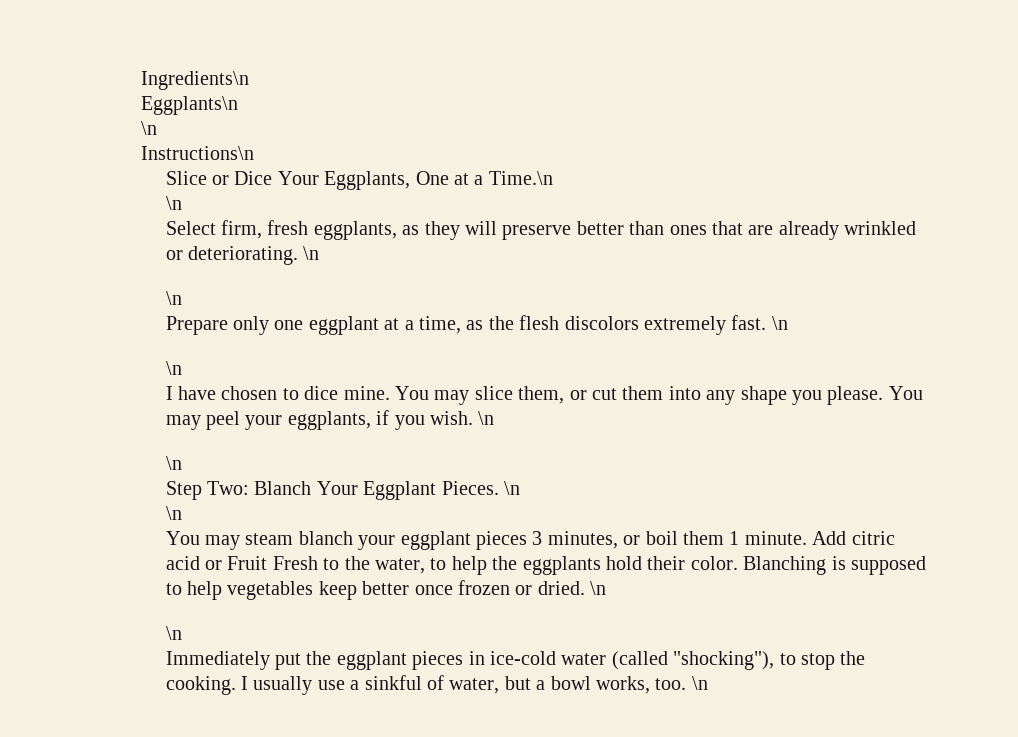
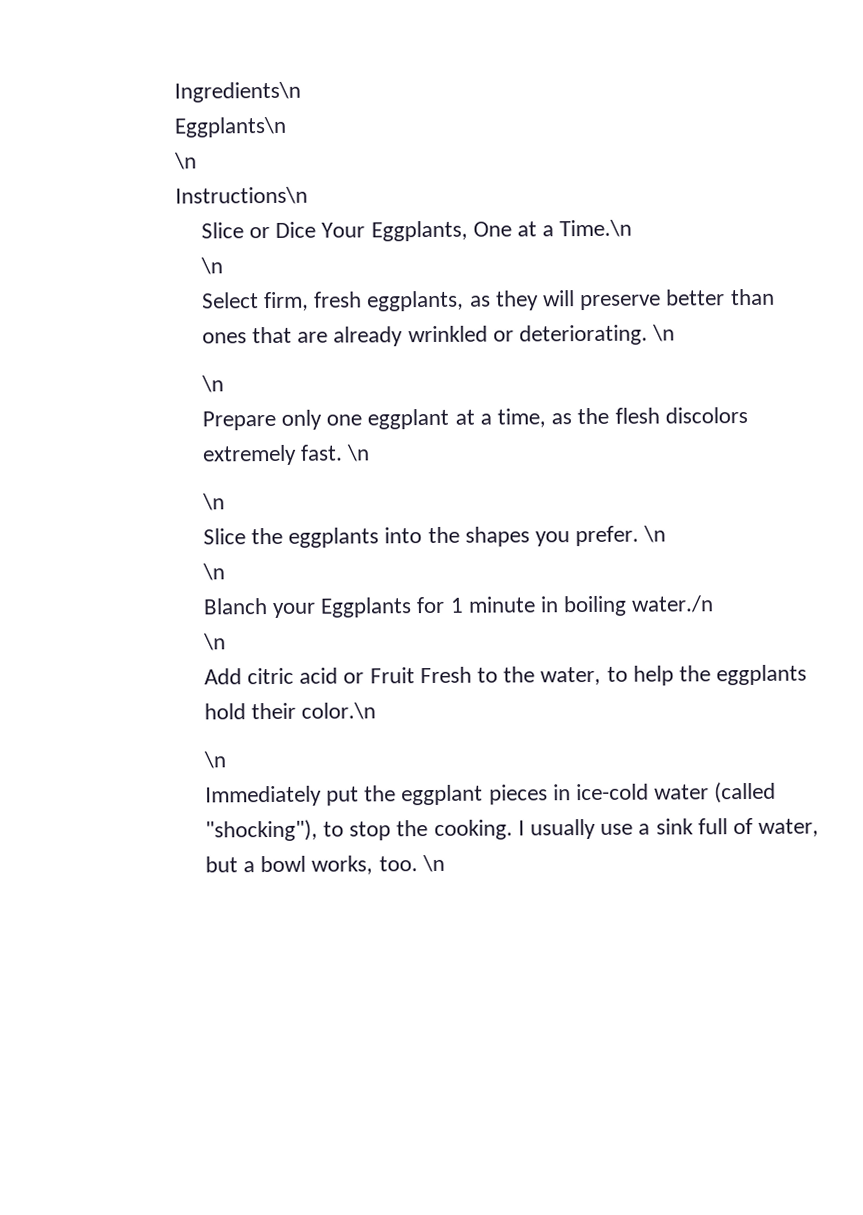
[165,386,923,405] [165,410,495,430] [165,456,182,470] [165,481,520,500] [165,506,182,520] [165,531,807,550] I have chosen to dice mine. You may slice them, or cut them into any shape you please. You may peel your eggplants, if you wish. \n // \n // Step Two: Blanch Your Eggplant Pieces. \n // \n // You may steam blanch your eggplant pieces 3 minutes, or boil them 1 minute. -> [202,525,667,548] [201,563,225,581] [202,595,715,619] [202,633,226,651] Slice the eggplants into the shapes you prefer. \n // \n // Blanch your Eggplants for 1 minute in boiling water./n // \n //
[690,556,926,575] [165,580,607,600] color. Blanching is supposed to help vegetables keep better once frozen or dried. \n -> [301,702,377,720] color.\n
[364,675,422,690] sinkful -> [655,818,728,835] sink full

